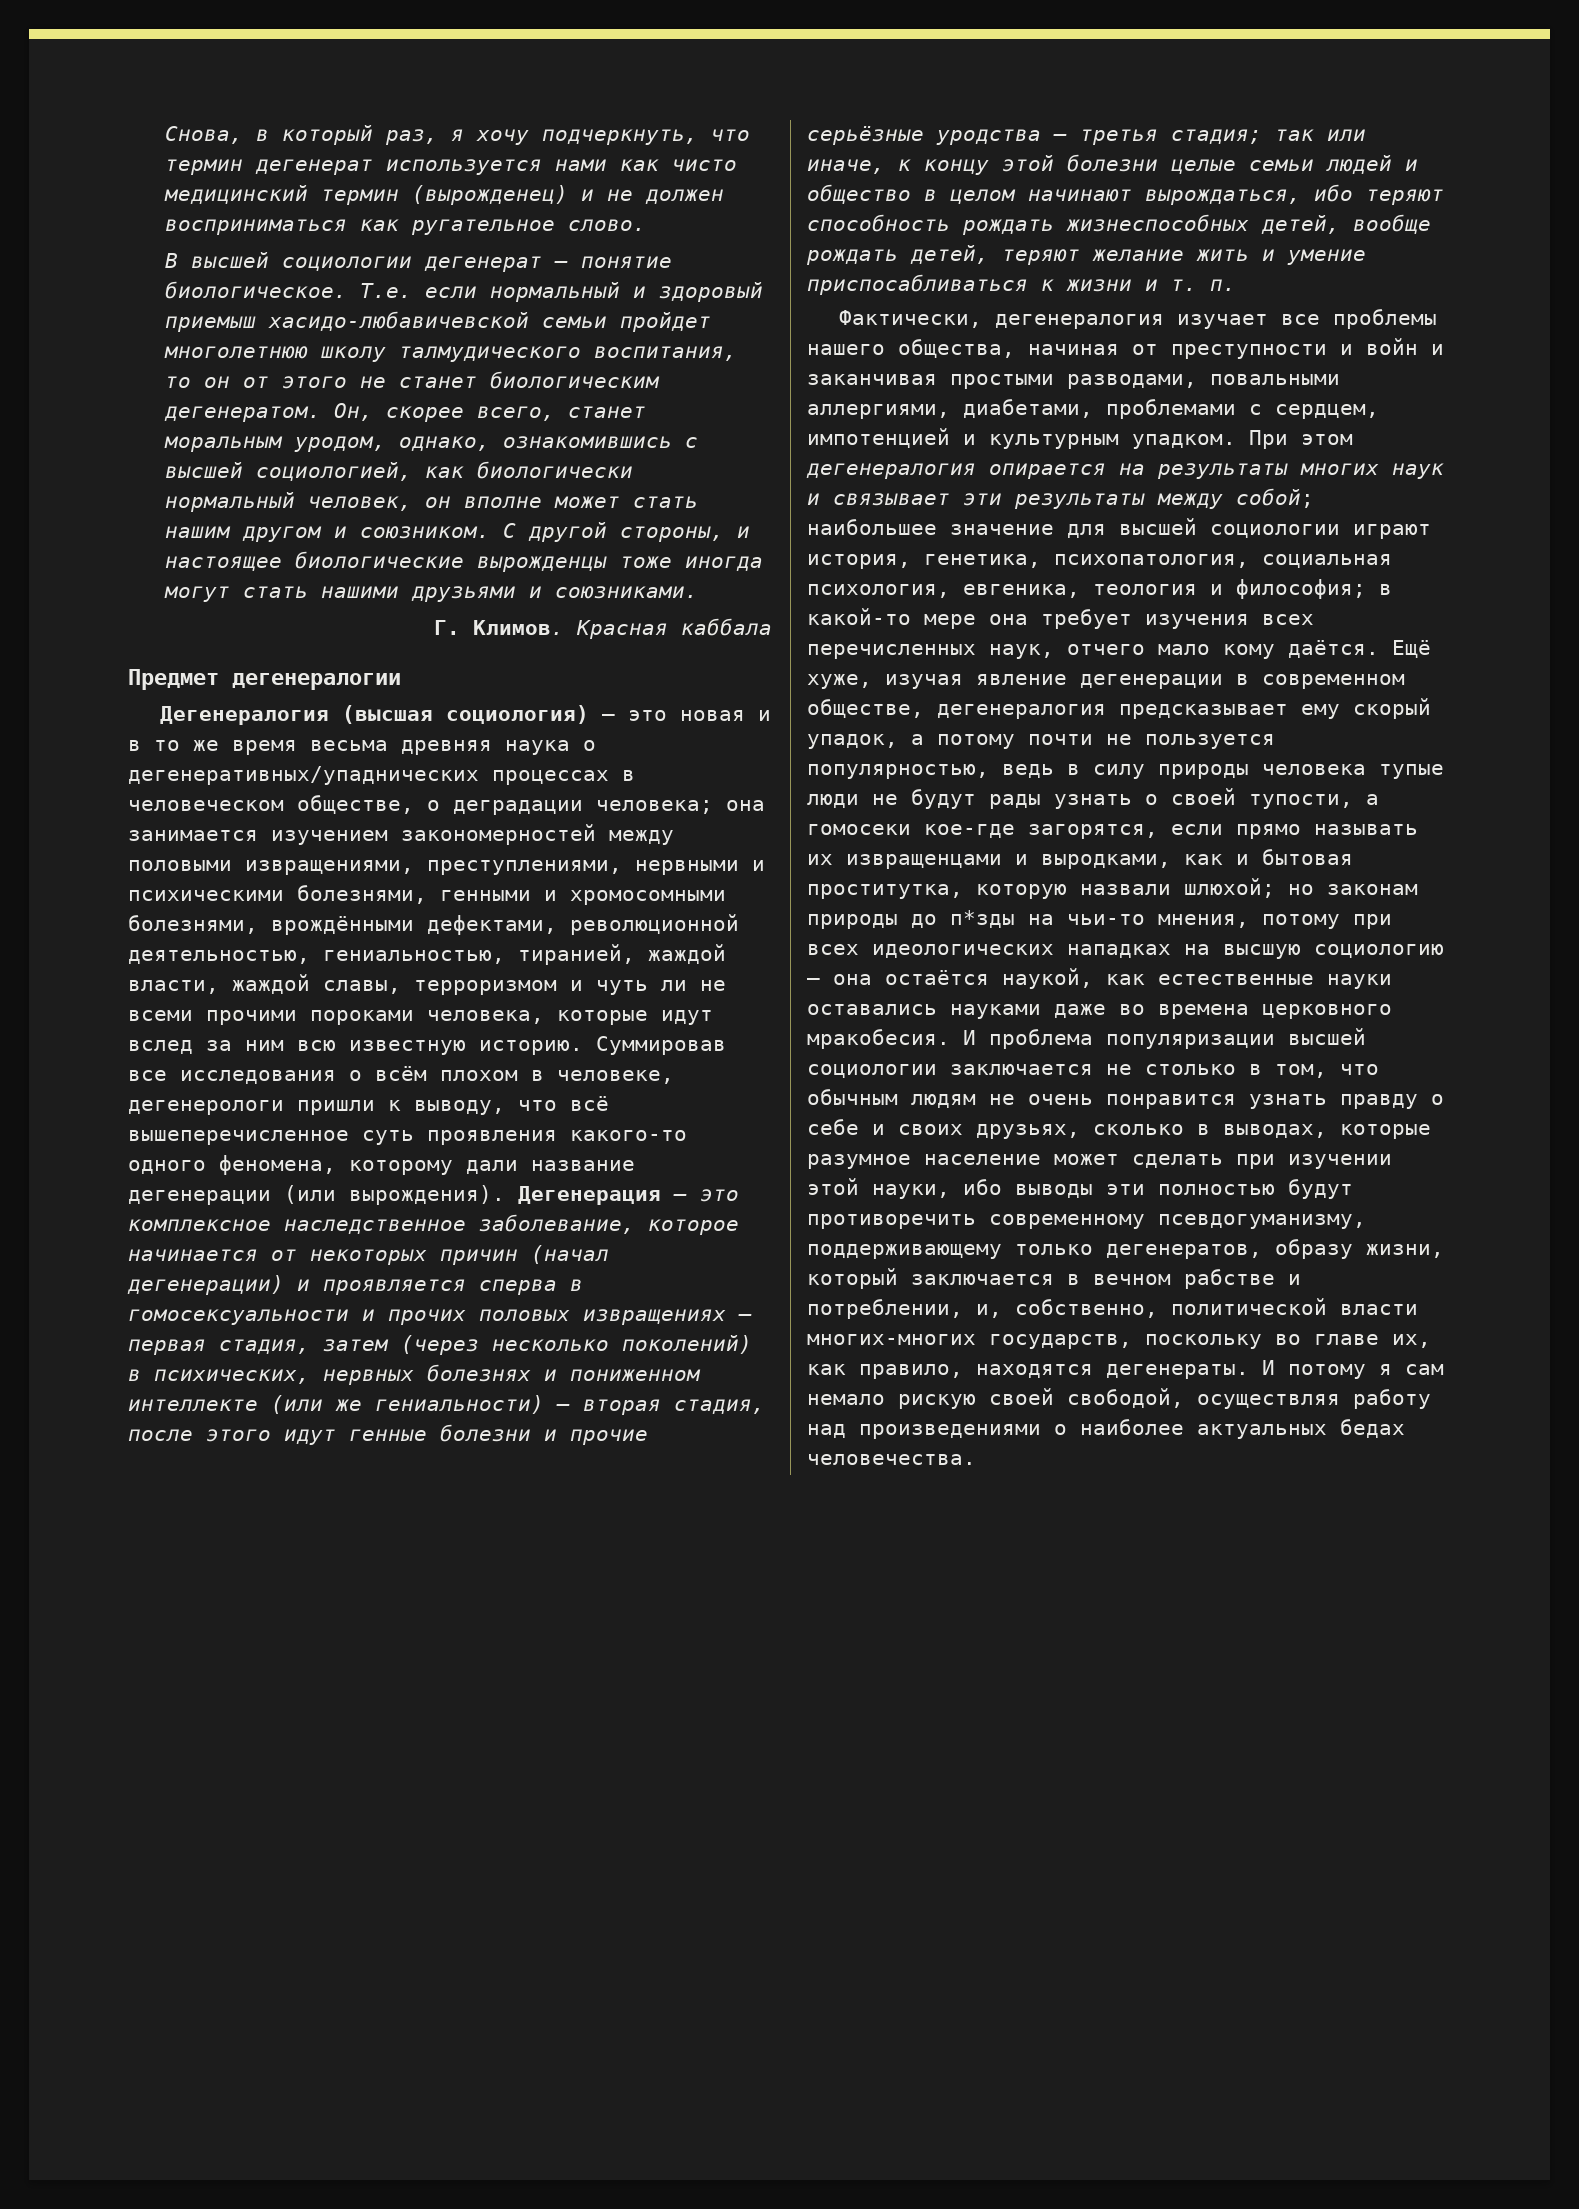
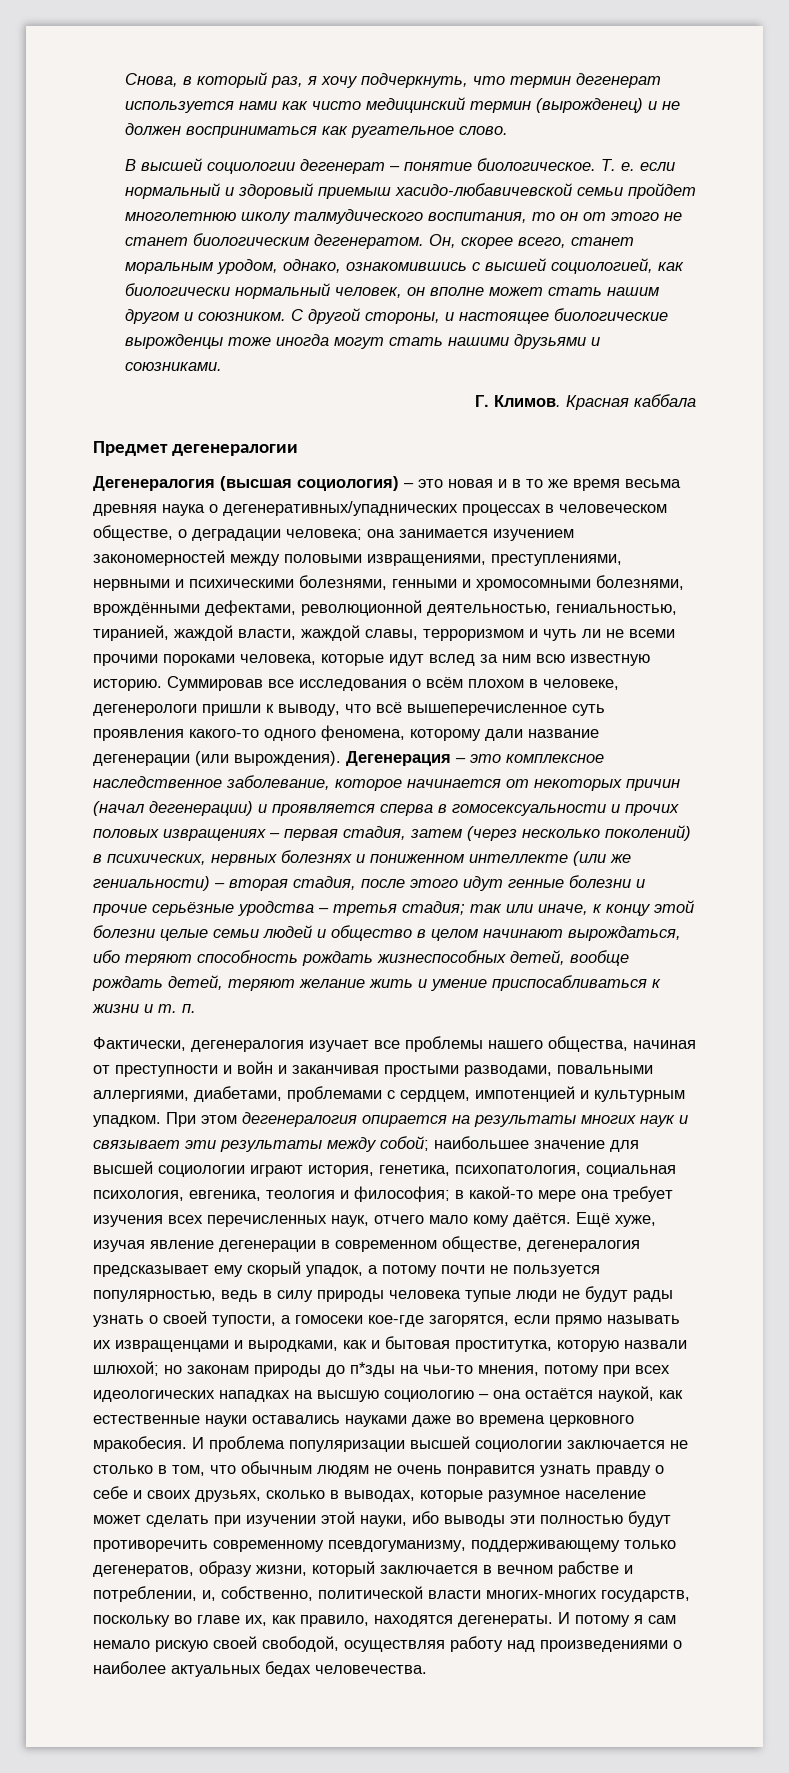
[359,283,412,298] Т.е. -> [600,159,635,171] Т. е.

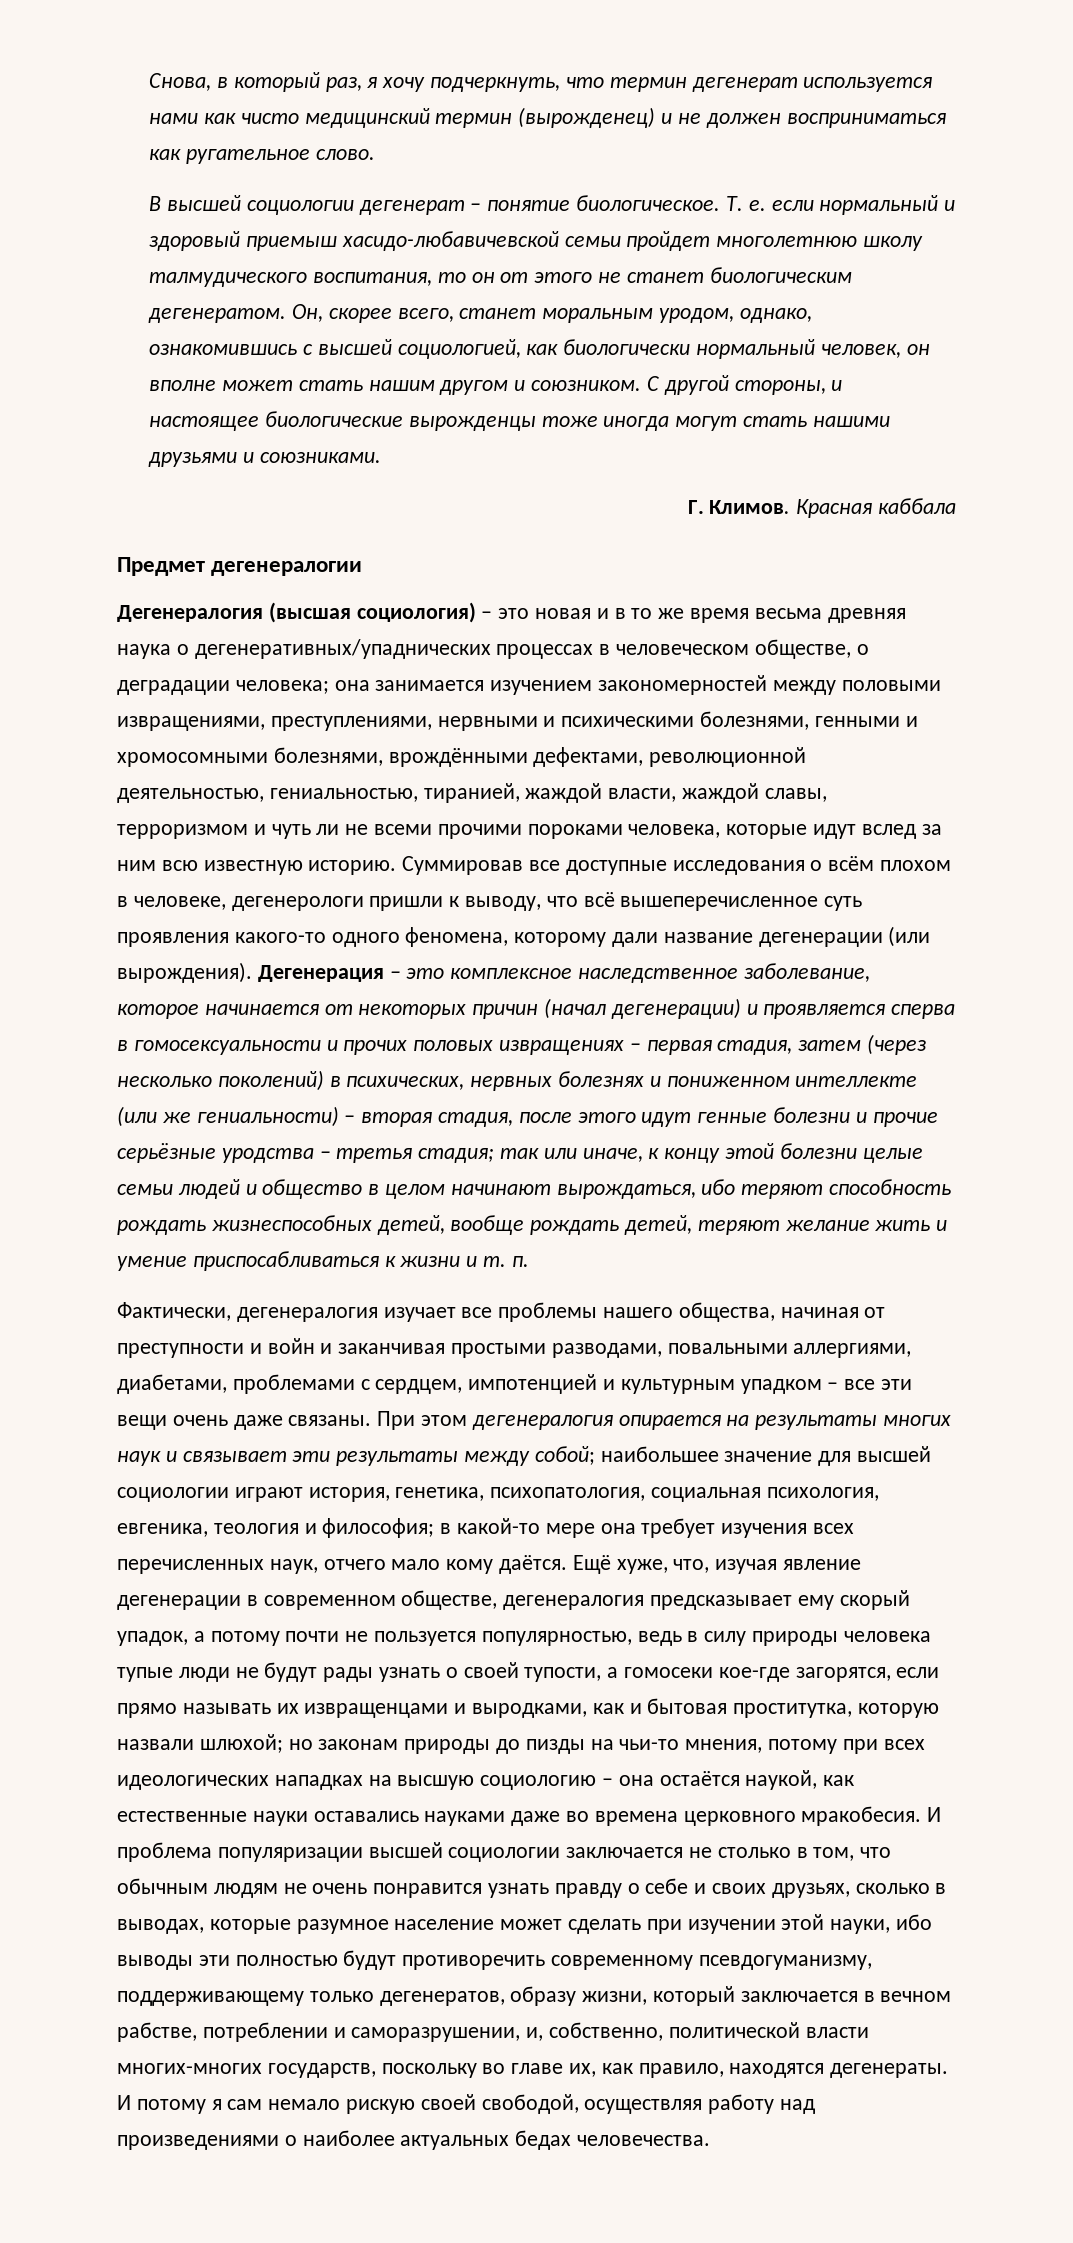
(294, 683) none -> [565,860,667,875] доступные
[93,1115,161,1127] упадком. -> [740,1379,913,1394] [117,1415,372,1430] упадком – все эти вещи очень даже связаны.
(656, 1221) none -> [673,1559,710,1573] что,
[350,1362,395,1377] п*зды -> [525,1739,585,1754] пизды
[558,1561,633,1577] [93,1586,197,1602] рабстве и потреблении, -> [117,2022,521,2042] рабстве, потреблении и саморазрушении,

